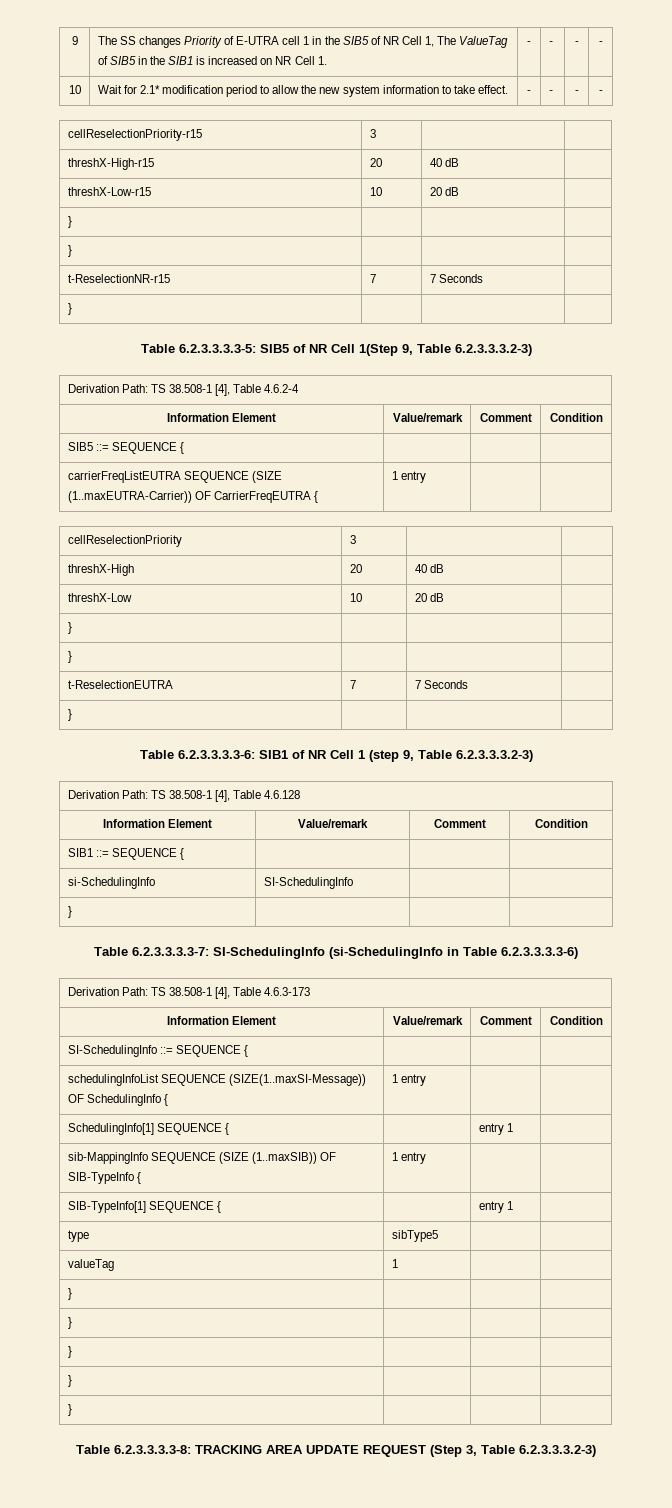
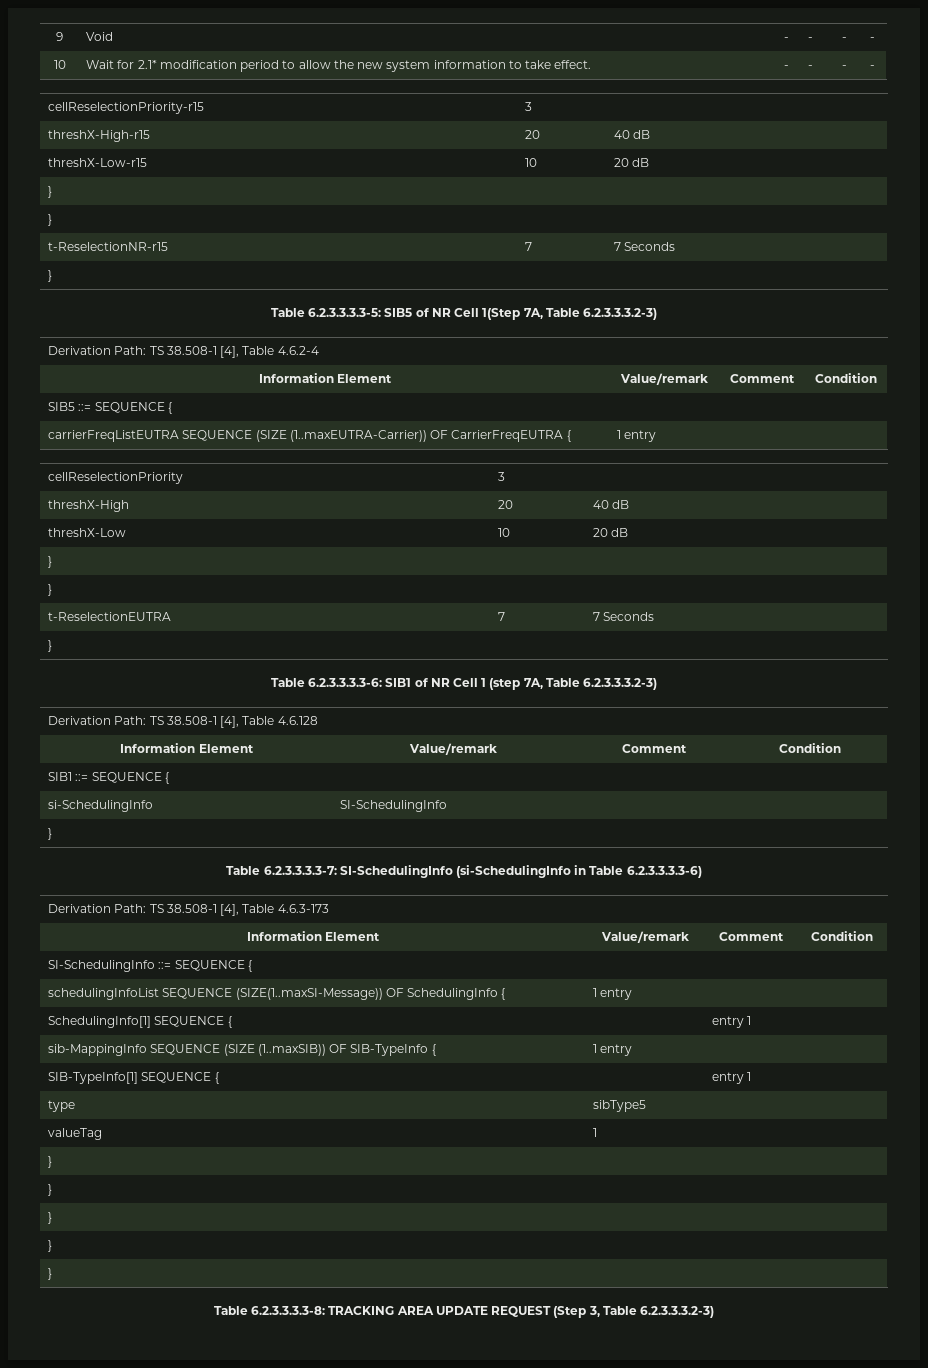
[97,36,509,48] [97,56,327,65] The SS changes Priority of E-UTRA cell 1 in the SIB5 of NR Cell 1, The ValueTag of SIB5 in the SIB1 is increased on NR Cell 1. -> [86,32,114,41] Void
[401,344,413,355] 9, -> [523,308,543,319] 7A,
[402,750,414,761] 9, -> [523,678,543,689] 7A,

